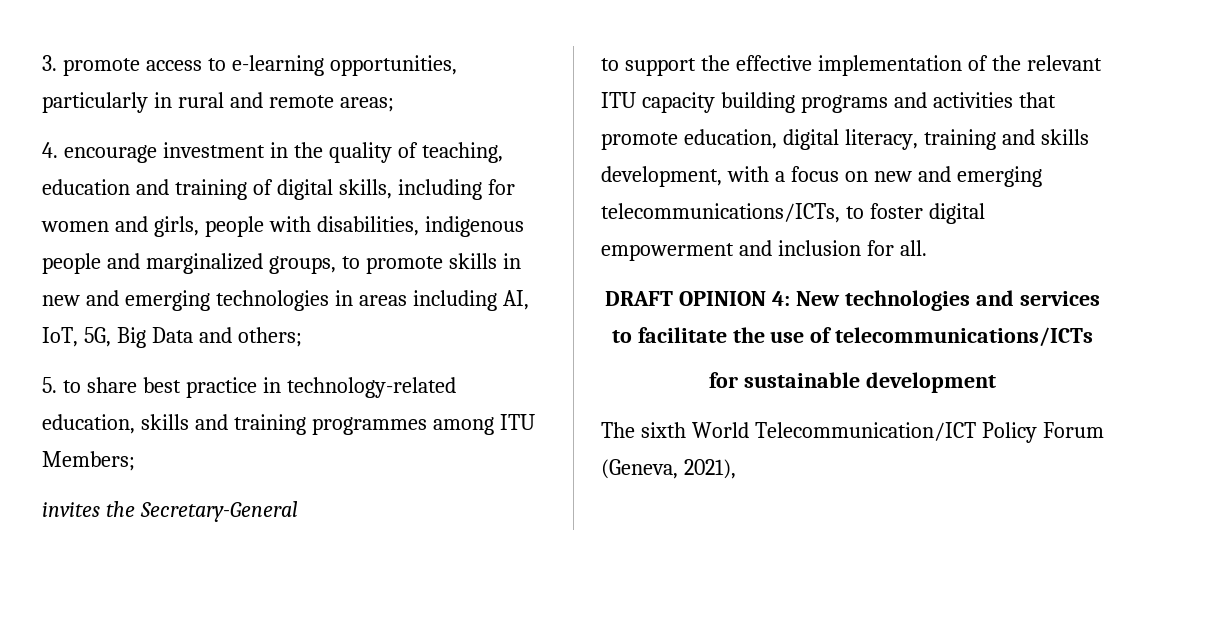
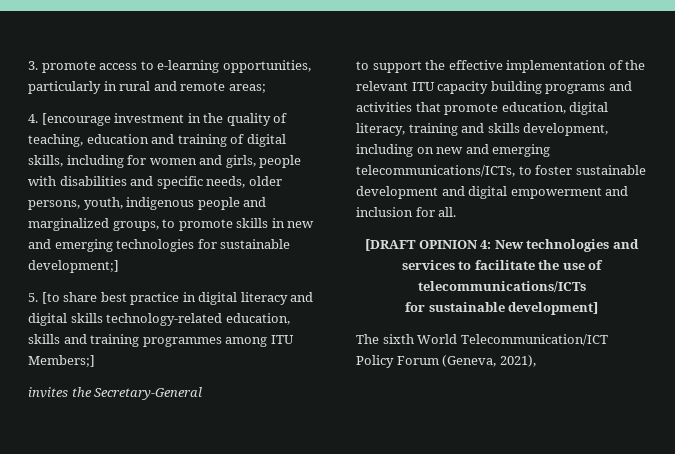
[63,145,157,163] encourage -> [41,113,111,126] [encourage
[316,216,419,236] disabilities, -> [59,176,282,189] [28,197,123,210] disabilities and specific needs, older persons, youth,
[334,290,529,311] [42,327,302,348] in areas including AI, IoT, 5G, Big Data and others; -> [197,239,291,249] [28,260,119,273] for sustainable development;]
[62,380,81,393] to -> [41,292,60,304] [to
(281, 385) none -> [198,292,314,305] [28,313,103,326] digital literacy and digital skills
[42,451,135,471] Members; -> [28,355,95,367] Members;]
[726,166,839,182] with a focus -> [356,144,413,157] including
(923, 211) none -> [575,165,646,175] [356,186,465,199] sustainable development and
[605,291,674,306] DRAFT -> [365,239,417,251] [DRAFT
[865,372,996,393] development -> [508,302,599,315] development]

